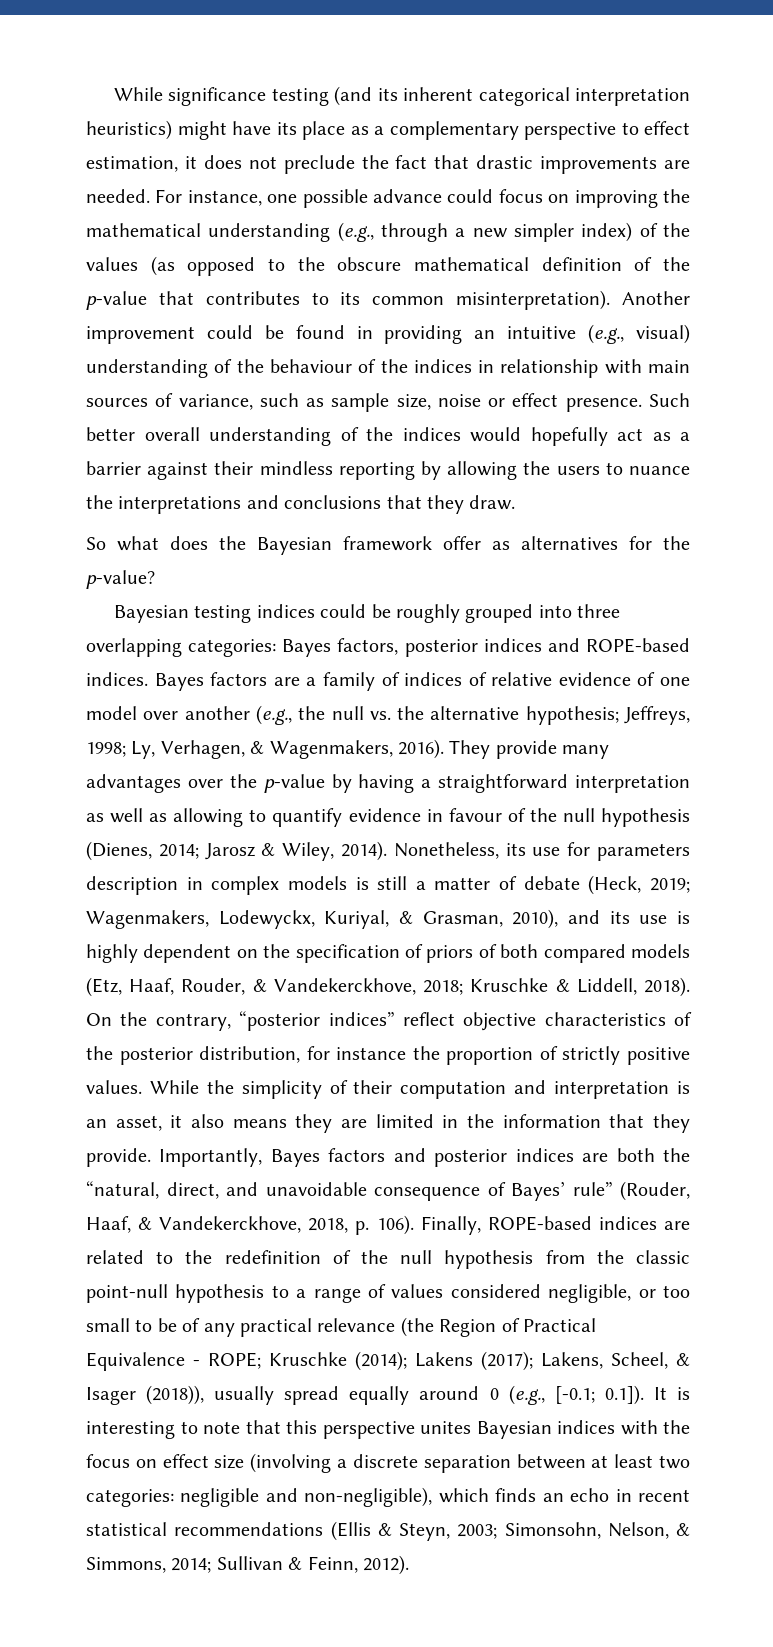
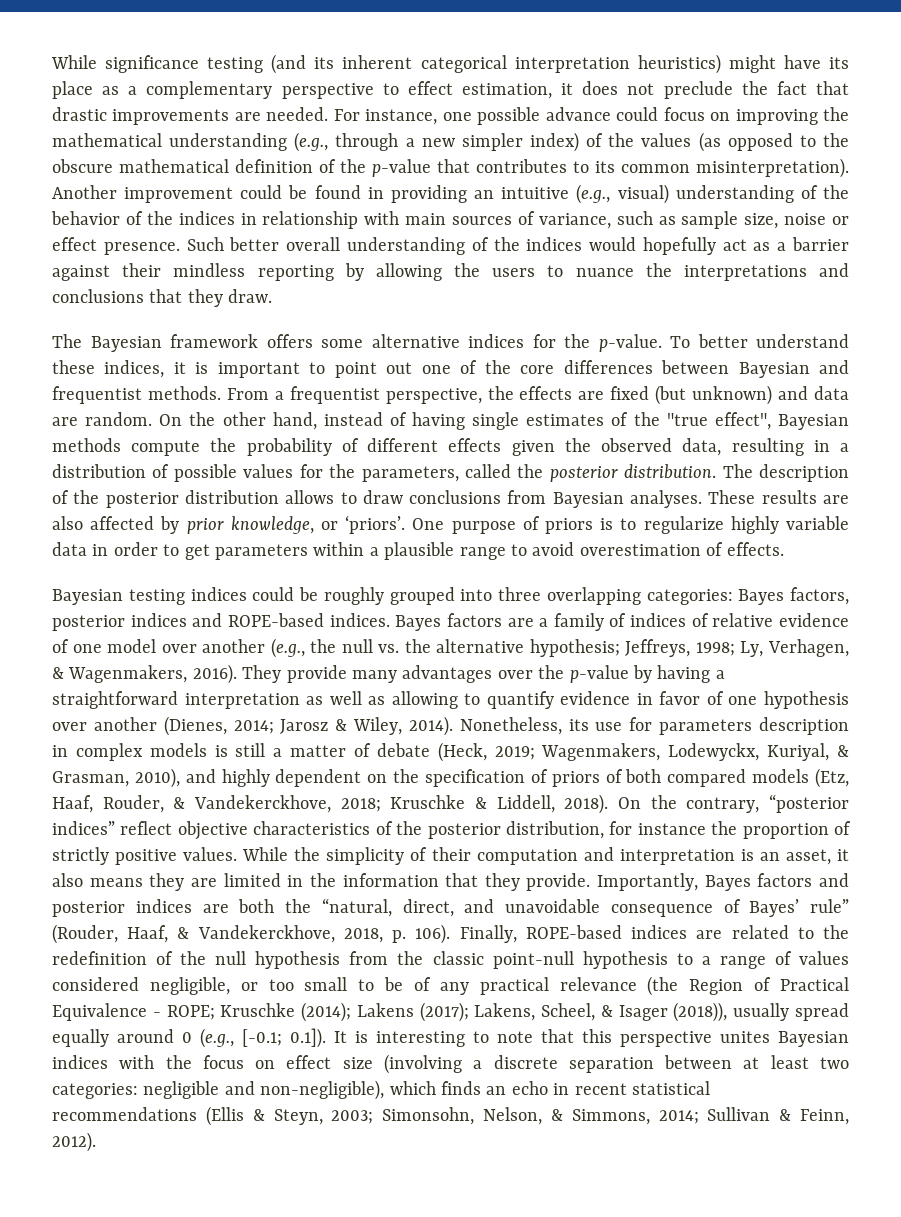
[269,359,352,373] behaviour -> [51,211,120,225] behavior
[86,536,690,555] [86,570,155,589] So what does the Bayesian framework offer as alternatives for the p-value? -> [52,334,849,352] [52,360,849,378] [52,385,849,405] [52,412,849,430] [52,438,850,456] [52,464,849,482] [52,490,849,508] [52,515,850,534] [52,542,784,560] The Bayesian framework offers some alternative indices for the p-value. To better understand these indices, it is important to point out one of the core differences between Bayesian and frequentist methods. From a frequentist perspective, the effects are fixed (but unknown) and data are random. On the other hand, instead of having single estimates of the "true effect", Bayesian methods compute the probability of different effects given the observed data, resulting in a distribution of possible values for the parameters, called the posterior distribution. The description of the posterior distribution allows to draw conclusions from Bayesian analyses. These results are also affected by prior knowledge, or ‘priors’. One purpose of priors is to regularize highly variable data in order to get parameters within a plausible range to avoid overestimation of effects.
[448,808,690,827] favour of the null hypothesis -> [659,691,850,709] [52,717,157,731] favor of one hypothesis over another
[609,911,690,924] its use is -> (216, 776) none

